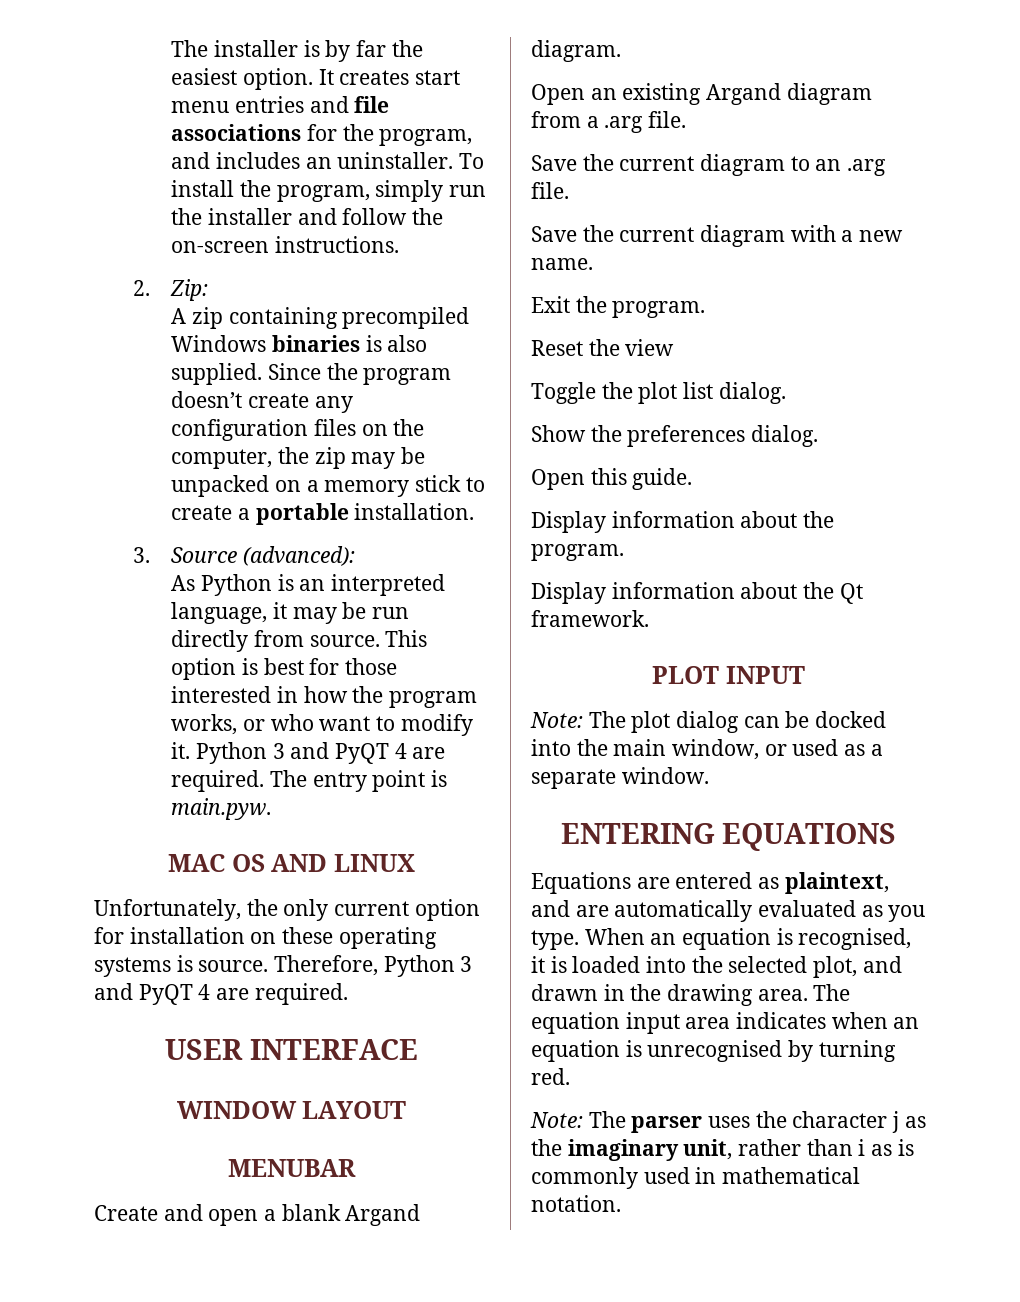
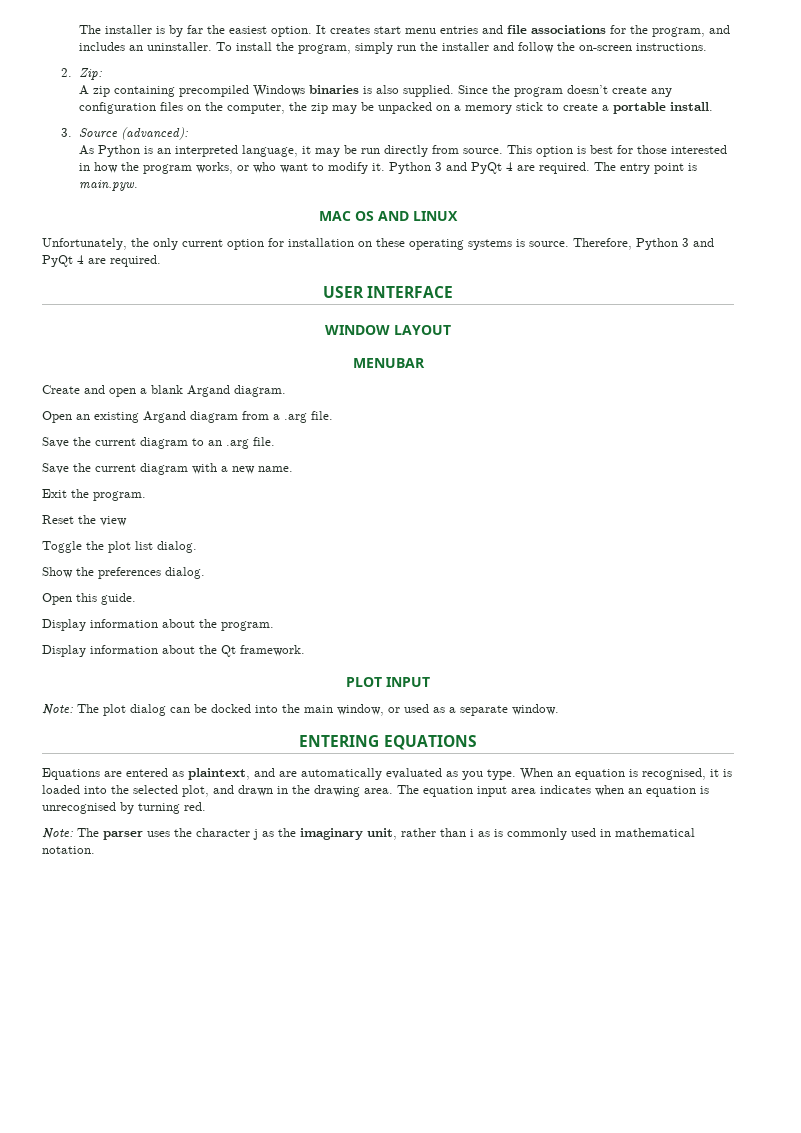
[354,503,475,520] installation. -> [670,102,714,111] install.
[334,743,389,764] PyQT -> [471,162,503,174] PyQt
[138,984,193,1005] PyQT -> [42,255,73,267] PyQt

